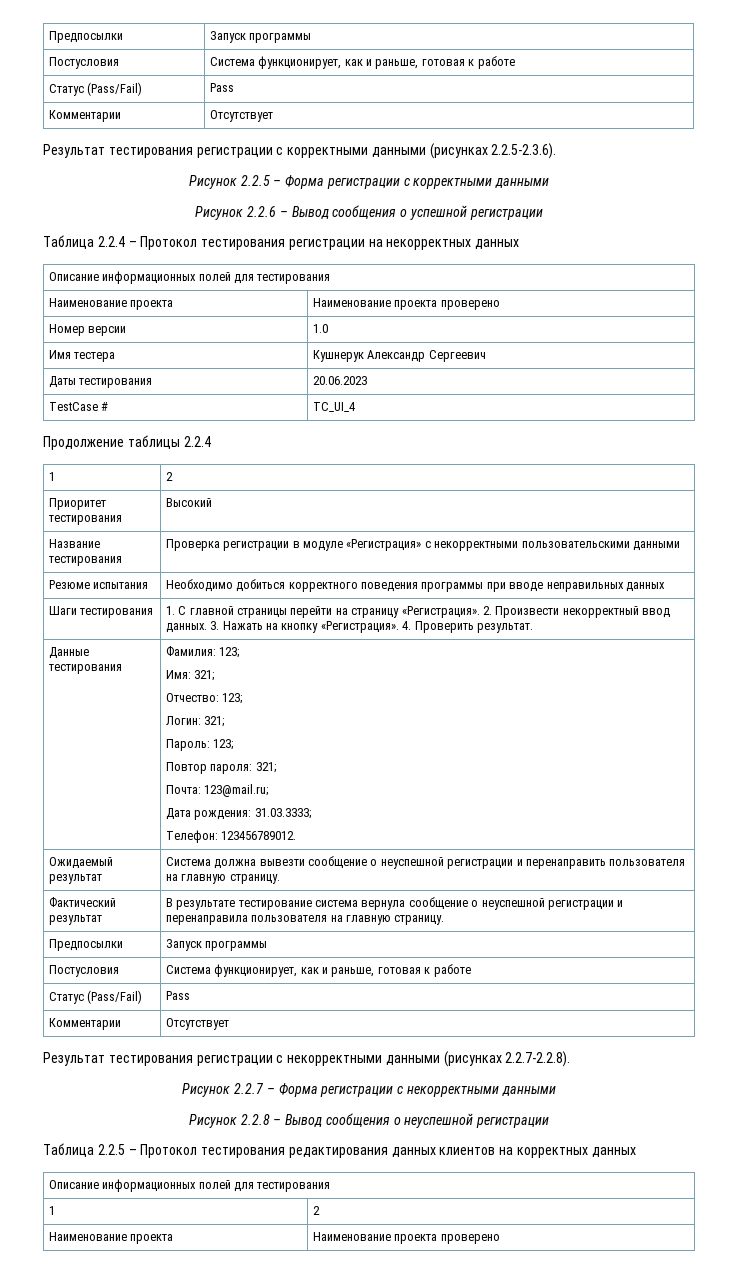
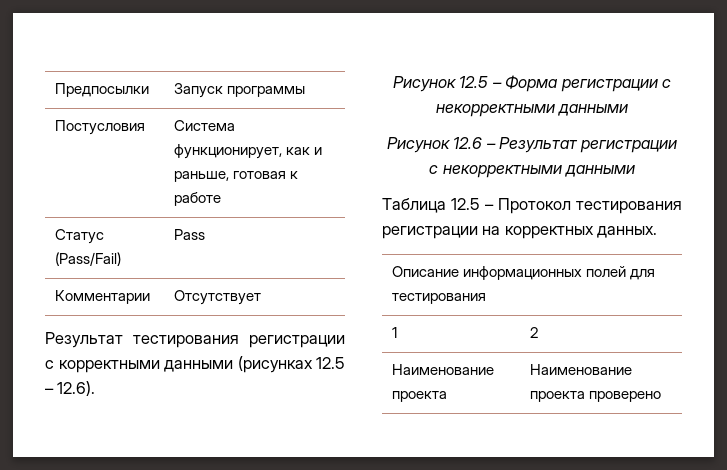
[491,143,557,159] [188,175,550,189] [195,205,543,220] [43,235,520,250] [48,271,331,284] [48,298,174,310] [312,298,500,310] [48,324,127,336] [312,324,328,333] [48,350,116,362] [312,350,486,362] [48,376,153,388] [312,376,367,385] [48,402,109,411] [312,402,355,412] [43,435,211,450] [48,472,55,481] [165,472,173,481] [48,498,106,510] [48,515,122,525] [165,498,212,507] [48,539,100,548] [48,556,122,566] [165,539,680,551] [48,580,149,589] [165,579,665,592] [48,606,154,618] [165,606,671,618] [165,621,533,633] [48,647,89,659] [48,664,122,674] [165,646,240,658] [165,670,215,681] [165,693,243,704] [165,716,225,727] [165,739,234,751] [165,762,276,774] [165,784,269,797] [165,808,311,820] [165,830,297,843] [48,857,113,869] [48,874,102,884] [165,856,686,869] [165,874,280,884] [48,897,116,907] [48,915,102,925] [165,897,624,910] [165,915,445,925] [48,939,123,951] [165,939,268,951] [48,965,119,977] [165,964,471,977] [48,990,143,1004] [165,991,190,1000] [48,1018,121,1030] [165,1018,229,1030] [43,1051,571,1067] [182,1083,265,1097] 2.2.5-2.3.6). // Рисунок 2.2.5 – Форма регистрации с корректными данными // Рисунок 2.2.6 – Вывод сообщения о успешной регистрации // Таблица 2.2.4 – Протокол тестирования регистрации на некорректных данных // Описание информационных полей для тестирования // Наименование проекта | Наименование проекта проверено // Номер версии | 1.0 // Имя тестера | Кушнерук Александр Сергеевич // Даты тестирования | 20.06.2023 // TestCase # | TC_UI_4 // Продолжение таблицы 2.2.4 // 1 | 2 // Приоритет тестирования | Высокий // Название тестирования | Проверка регистрации в модуле «Регистрация» с некорректными пользовательскими данными // Резюме испытания | Необходимо добиться корректного поведения программы при вводе неправильных данных // Шаги тестирования | 1. С главной страницы перейти на страницу «Регистрация». 2. Произвести некорректный ввод данных. 3. Нажать на кнопку «Регистрация». 4. Проверить результат. // Данные тестирования | Фамилия: 123; // Имя: 321; // Отчество: 123; // Логин: 321; // Пароль: 123; // Повтор пароля: 321; // Почта: 123@mail.ru; // Дата рождения: 31.03.3333; // Телефон: 123456789012. // Ожидаемый результат | Система должна вывезти сообщение о неуспешной регистрации и перенаправить пользователя на главную страницу. // Фактический результат | В результате тестирование система вернула сообщение о неуспешной регистрации и перенаправила пользователя на главную страницу. // Предпосылки | Запуск программы // Постусловия | Система функционирует, как и раньше, готовая к работе // Статус (Pass/Fail) | Pass // Комментарии | Отсутствует // Результат тестирования регистрации с некорректными данными (рисунках 2.2.7-2.2.8). // Рисунок 2.2.7 -> [316,357,345,369] [45,381,96,396] [392,76,489,92] 12.5 – 12.6). // Рисунок 12.5
[240,1113,550,1128] [43,1143,496,1158] 2.2.8 – Вывод сообщения о неуспешной регистрации // Таблица 2.2.5 – Протокол тестирования редактирования данных клиентов -> [453,137,678,153] [429,165,635,178] [382,198,682,214] [382,226,478,239] 12.6 – Результат регистрации с некорректными данными // Таблица 12.5 – Протокол тестирования регистрации
[591,1147,636,1157] данных -> [597,226,658,238] данных.

